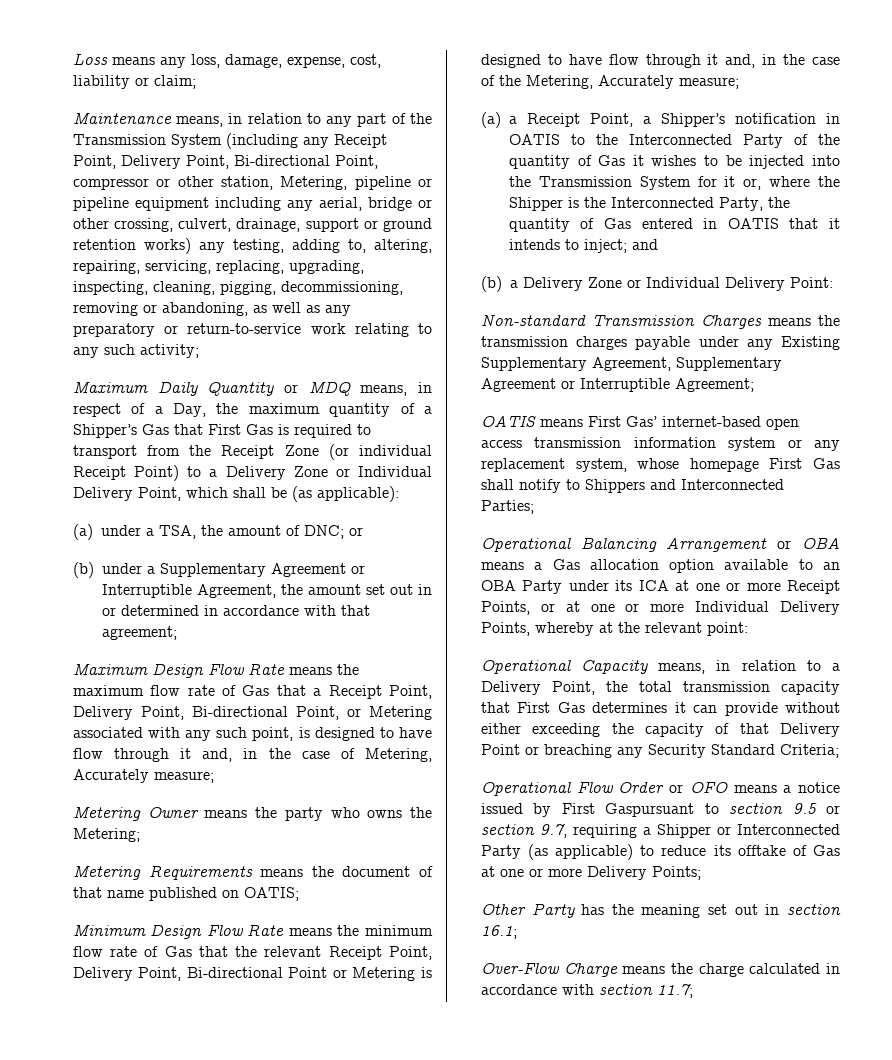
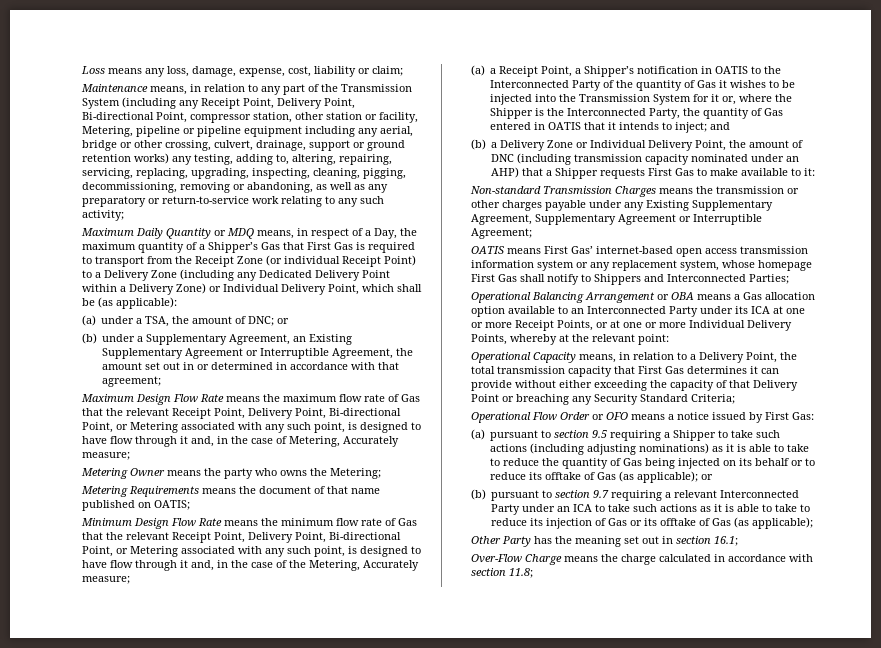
[156,176,273,190] or other station, -> [252,112,418,123] station, other station or facility,
(328, 471) none -> [179,269,390,281] [81,283,206,295] (including any Dedicated Delivery Point within a Delivery Zone)
(266, 570) none -> [229,334,353,345] [102,348,184,359] Agreement, an Existing Supplementary
[313,688,322,696] a -> [105,408,169,416] the relevant
[288,967,416,981] Point or Metering -> [81,546,345,557] Point, or Metering associated with any such point,
[789,277,833,288] Point: -> [695,140,804,151] [491,153,800,165] [491,167,816,179] Point, the amount of DNC (including transmission capacity nominated under an AHP) that a Shipper requests First Gas to make available to it:
(568, 341) none -> [786,188,799,194] [470,200,500,208] or other
[480,580,516,591] OBA -> [586,306,666,314] Interconnected
[605,803,840,817] [480,824,840,838] [480,844,634,860] Gaspursuant to section 9.5 or section 9.7, requiring a Shipper or Interconnected Party (as applicable) -> [791,412,814,420] [470,429,781,441] [490,443,810,455] [490,458,804,469] Gas: // (a) pursuant to section 9.5 requiring a Shipper to take such actions (including adjusting nominations) as it is able to take to reduce the quantity of Gas being injected on its behalf or
[480,866,701,880] at one or more Delivery Points; -> [619,471,714,483] [470,489,800,501] [491,504,811,515] [491,517,814,529] (as applicable); or // (b) pursuant to section 9.7 requiring a relevant Interconnected Party under an ICA to take such actions as it is able to take to reduce its injection of Gas or its offtake of Gas (as applicable);
[656,984,693,998] 11.7; -> [508,568,533,578] 11.8;

